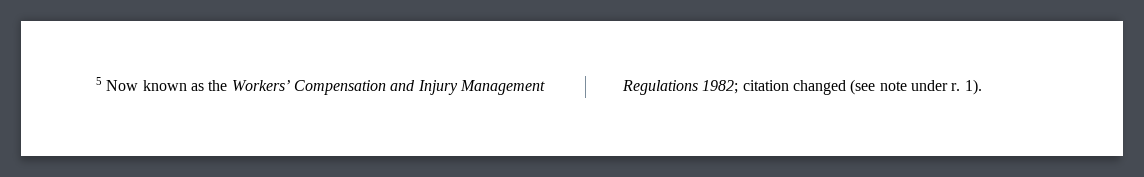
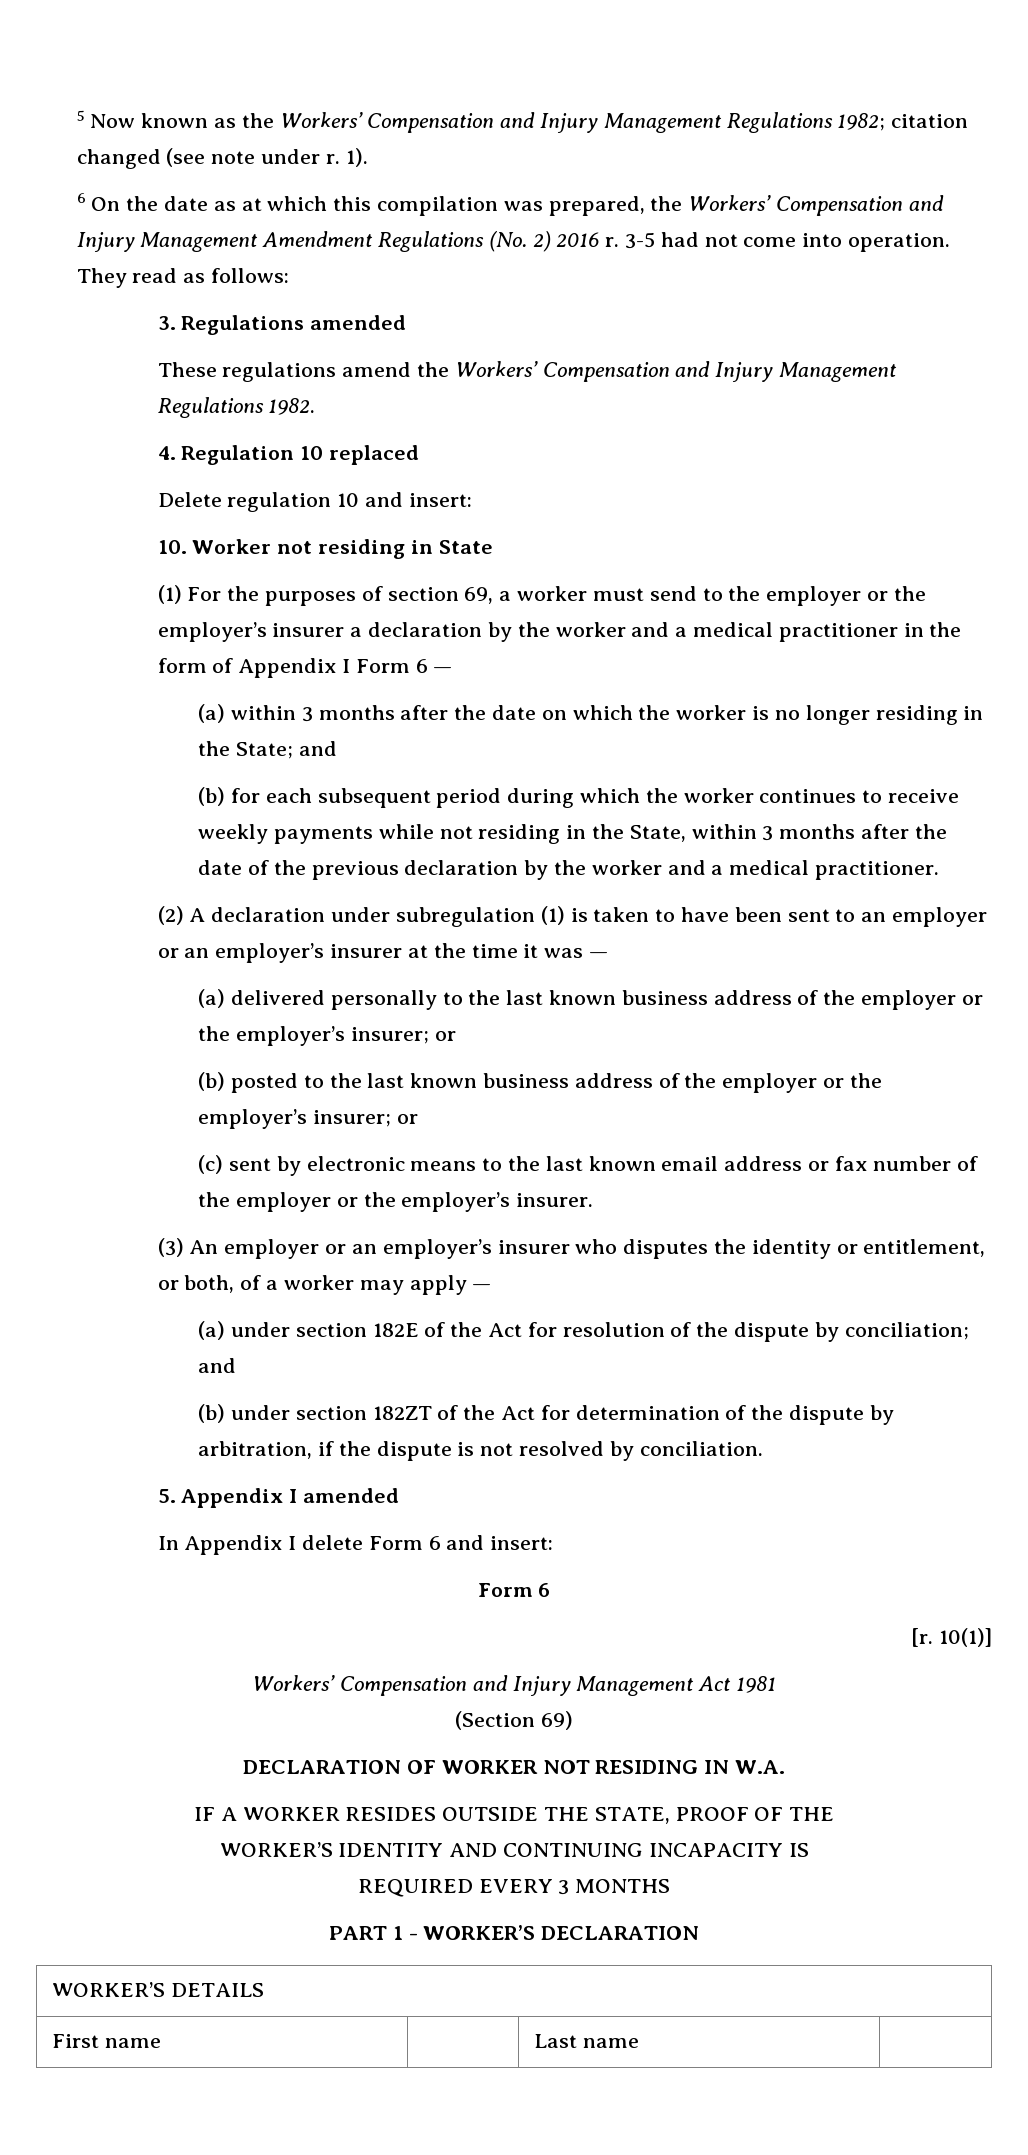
(982, 87) none -> [76,193,944,216] [76,231,951,252] [76,268,289,288] [157,315,407,335] [157,361,898,382] [157,397,316,418] [157,445,420,465] [157,492,472,512] [157,539,493,559] [157,585,926,606] [157,622,962,642] [157,658,453,678] [198,704,984,725] [198,741,337,759] [198,787,960,808] [198,824,947,844] [198,860,940,880] [157,906,987,927] [157,943,608,963] [198,989,983,1010] [198,1026,456,1046] [198,1072,882,1093] [198,1109,418,1129] [198,1155,978,1176] [198,1192,594,1212] [157,1238,986,1259] [157,1275,492,1295] [198,1321,969,1342] [198,1358,237,1373] [198,1404,894,1425] [198,1441,763,1461] [157,1488,400,1508] [157,1535,554,1555] [477,1583,551,1597] [911,1628,992,1647] [252,1675,776,1696] [455,1711,573,1730] [243,1760,785,1774] [193,1807,835,1824] [219,1842,809,1857] [357,1879,671,1897] [328,1925,700,1940] [52,1982,264,1997] [52,2034,161,2048] [534,2034,639,2048] // 6 On the date as at which this compilation was prepared, the Workers’ Compensation and Injury Management Amendment Regulations (No. 2) 2016 r. 3-5 had not come into operation. They read as follows: // 3. Regulations amended // These regulations amend the Workers’ Compensation and Injury Management Regulations 1982. // 4. Regulation 10 replaced // Delete regulation 10 and insert: // 10. Worker not residing in State // (1) For the purposes of section 69, a worker must send to the employer or the employer’s insurer a declaration by the worker and a medical practitioner in the form of Appendix I Form 6 — // (a) within 3 months after the date on which the worker is no longer residing in the State; and // (b) for each subsequent period during which the worker continues to receive weekly payments while not residing in the State, within 3 months after the date of the previous declaration by the worker and a medical practitioner. // (2) A declaration under subregulation (1) is taken to have been sent to an employer or an employer’s insurer at the time it was — // (a) delivered personally to the last known business address of the employer or the employer’s insurer; or // (b) posted to the last known business address of the employer or the employer’s insurer; or // (c) sent by electronic means to the last known email address or fax number of the employer or the employer’s insurer. // (3) An employer or an employer’s insurer who disputes the identity or entitlement, or both, of a worker may apply — // (a) under section 182E of the Act for resolution of the dispute by conciliation; and // (b) under section 182ZT of the Act for determination of the dispute by arbitration, if the dispute is not resolved by conciliation. // 5. Appendix I amended // In Appendix I delete Form 6 and insert: // Form 6 // [r. 10(1)] // Workers’ Compensation and Injury Management Act 1981 // (Section 69) // DECLARATION OF WORKER NOT RESIDING IN W.A. // IF A WORKER RESIDES OUTSIDE THE STATE, PROOF OF THE // WORKER’S IDENTITY AND CONTINUING INCAPACITY IS // REQUIRED EVERY 3 MONTHS // PART 1 - WORKER’S DECLARATION // WORKER’S DETAILS // First name | | Last name |

